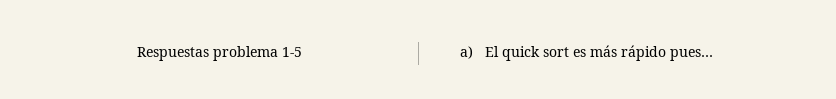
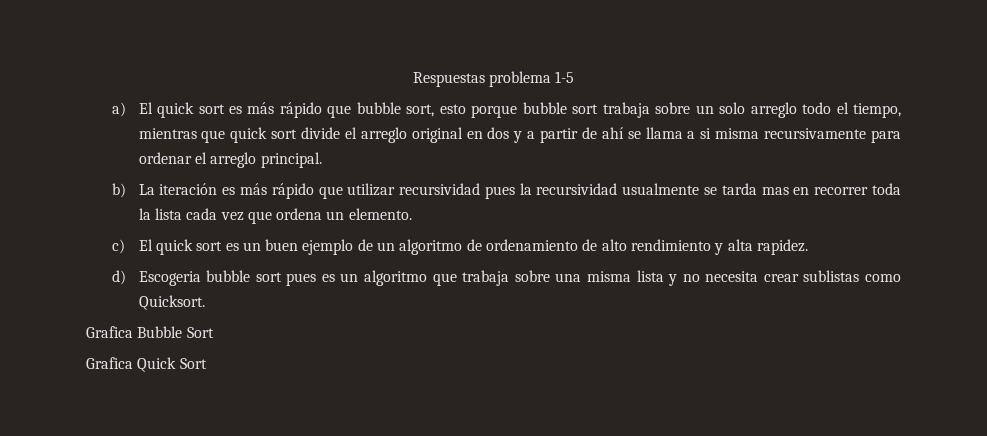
[669,49,713,61] pues… -> [327,102,902,118] [138,127,901,143] [138,152,322,168] [112,183,902,199] [138,208,412,224] [112,239,808,255] [112,270,902,286] [138,295,205,310] [86,326,214,338] [86,357,207,372] que bubble sort, esto porque bubble sort trabaja sobre un solo arreglo todo el tiempo, mientras que quick sort divide el arreglo original en dos y a partir de ahí se llama a si misma recursivamente para ordenar el arreglo principal. // b) La iteración es más rápido que utilizar recursividad pues la recursividad usualmente se tarda mas en recorrer toda la lista cada vez que ordena un elemento. // c) El quick sort es un buen ejemplo de un algoritmo de ordenamiento de alto rendimiento y alta rapidez. // d) Escogeria bubble sort pues es un algoritmo que trabaja sobre una misma lista y no necesita crear sublistas como Quicksort. // Grafica Bubble Sort // Grafica Quick Sort

